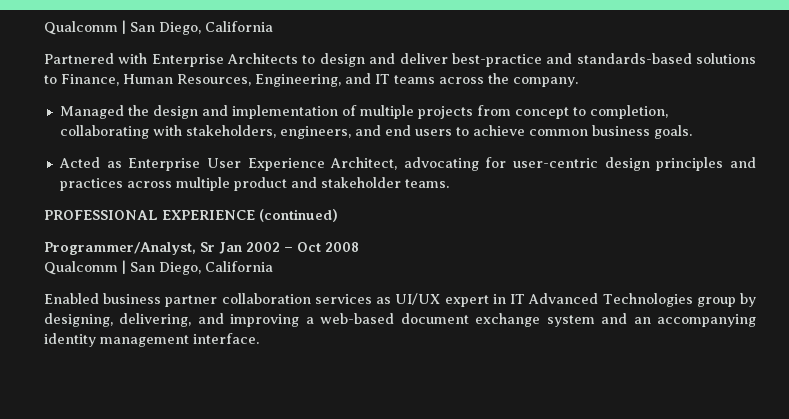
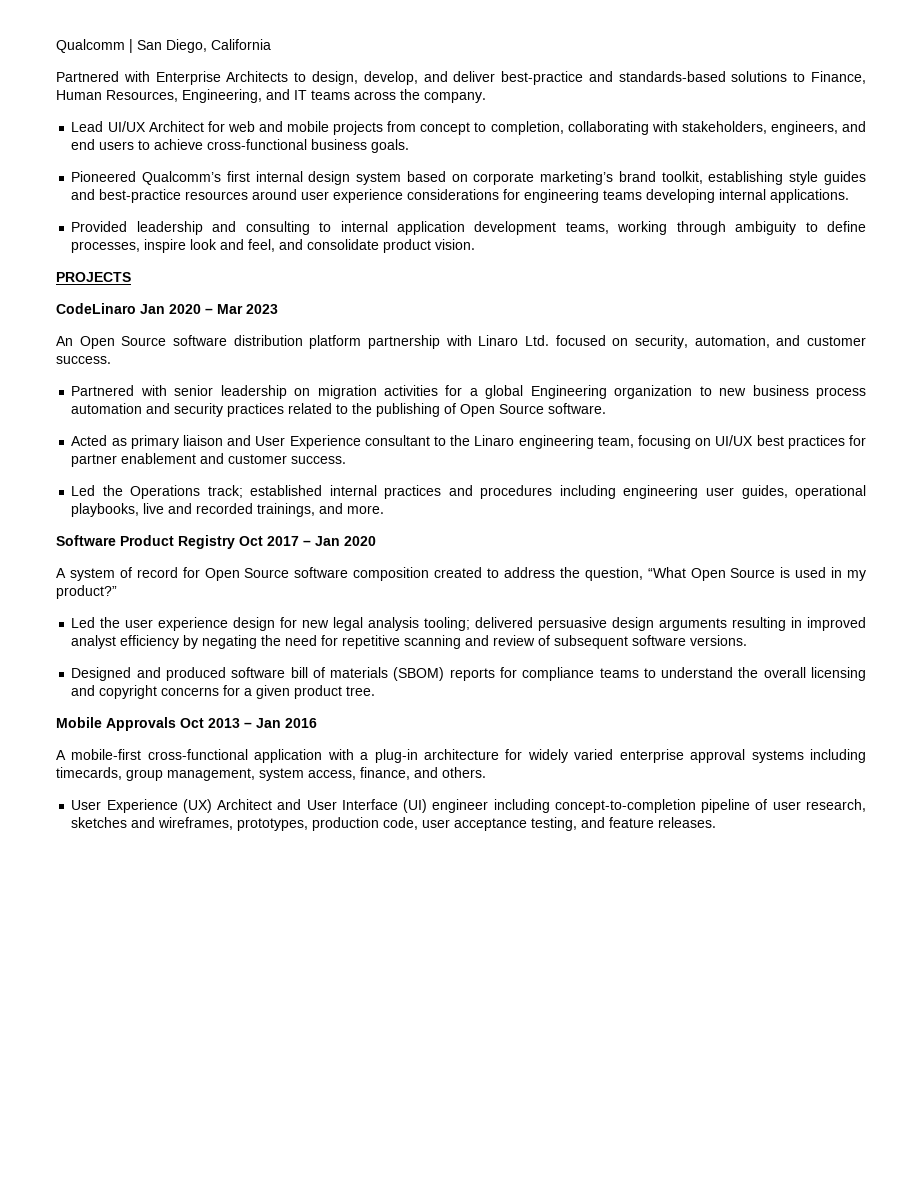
[319,53,365,67] design -> [311,71,418,85] design, develop,
[59,105,414,119] Managed the design and implementation of multiple -> [71,121,329,132] Lead UI/UX Architect for web and mobile
[528,129,588,136] common -> [207,139,308,150] cross-functional
[58,157,756,171] [59,177,449,191] [44,209,338,222] [44,242,359,255] [44,260,273,275] [44,293,756,307] [44,313,756,327] [44,333,259,347] Acted as Enterprise User Experience Architect, advocating for user-centric design principles and practices across multiple product and stakeholder teams. // PROFESSIONAL EXPERIENCE (continued) // Programmer/Analyst, Sr Jan 2002 – Oct 2008 // Qualcomm | San Diego, California // Enabled business partner collaboration services as UI/UX expert in IT Advanced Technologies group by designing, delivering, and improving a web-based document exchange system and an accompanying identity management interface. -> [71,171,867,185] [71,189,850,203] [71,221,866,235] [71,239,476,253] [56,272,131,282] [56,303,278,314] [56,335,866,349] [56,356,111,364] [71,385,867,399] [71,403,607,417] [71,435,867,449] [71,453,347,467] [71,485,866,499] [71,503,385,517] [56,535,376,549] [56,567,866,581] [56,585,117,599] [71,617,867,631] [71,635,748,649] [71,667,867,681] [71,685,376,699] [56,717,317,731] [56,749,867,763] [56,767,486,781] [71,799,867,813] [71,817,717,831] Pioneered Qualcomm’s first internal design system based on corporate marketing’s brand toolkit, establishing style guides and best-practice resources around user experience considerations for engineering teams developing internal applications. // Provided leadership and consulting to internal application development teams, working through ambiguity to define processes, inspire look and feel, and consolidate product vision. // PROJECTS // CodeLinaro Jan 2020 – Mar 2023 // An Open Source software distribution platform partnership with Linaro Ltd. focused on security, automation, and customer success. // Partnered with senior leadership on migration activities for a global Engineering organization to new business process automation and security practices related to the publishing of Open Source software. // Acted as primary liaison and User Experience consultant to the Linaro engineering team, focusing on UI/UX best practices for partner enablement and customer success. // Led the Operations track; established internal practices and procedures including engineering user guides, operational playbooks, live and recorded trainings, and more. // Software Product Registry Oct 2017 – Jan 2020 // A system of record for Open Source software composition created to address the question, “What Open Source is used in my product?” // Led the user experience design for new legal analysis tooling; delivered persuasive design arguments resulting in improved analyst efficiency by negating the need for repetitive scanning and review of subsequent software versions. // Designed and produced software bill of materials (SBOM) reports for compliance teams to understand the overall licensing and copyright concerns for a given product tree. // Mobile Approvals Oct 2013 – Jan 2016 // A mobile-first cross-functional application with a plug-in architecture for widely varied enterprise approval systems including timecards, group management, system access, finance, and others. // User Experience (UX) Architect and User Interface (UI) engineer including concept-to-completion pipeline of user research, sketches and wireframes, prototypes, production code, user acceptance testing, and feature releases.

